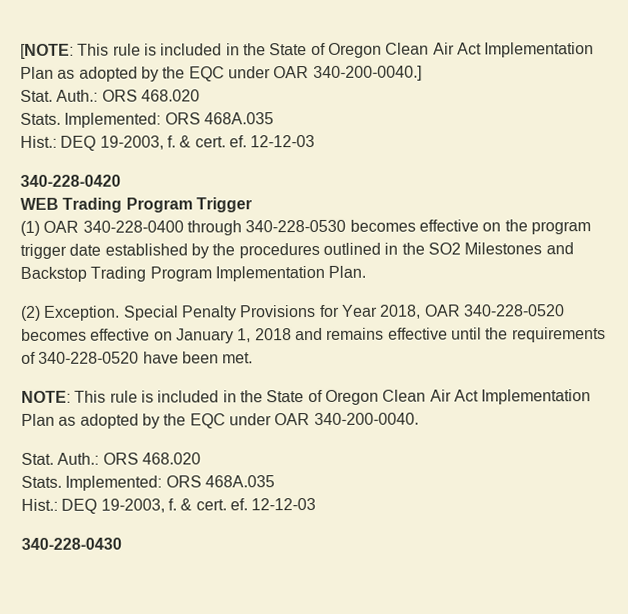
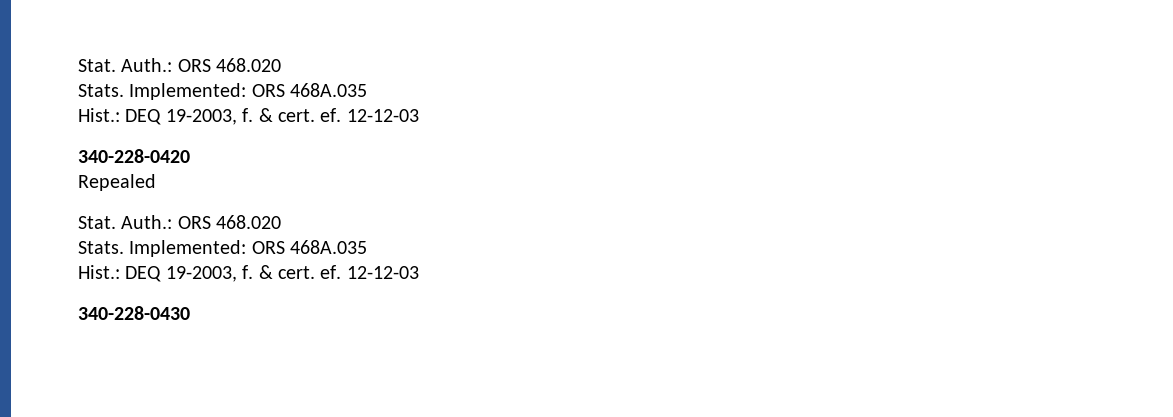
[20,42,595,59] [20,65,422,82] [NOTE: This rule is included in the State of Oregon Clean Air Act Implementation Plan as adopted by the EQC under OAR 340-200-0040.] // -> (78, 65) none
[20,197,252,213] [20,219,591,236] [20,242,574,259] [20,265,367,282] [20,304,565,321] [21,327,606,344] [21,351,254,364] [21,389,592,405] [21,412,419,429] WEB Trading Program Trigger // (1) OAR 340-228-0400 through 340-228-0530 becomes effective on the program trigger date established by the procedures outlined in the SO2 Milestones and Backstop Trading Program Implementation Plan. // (2) Exception. Special Penalty Provisions for Year 2018, OAR 340-228-0520 becomes effective on January 1, 2018 and remains effective until the requirements of 340-228-0520 have been met. // NOTE: This rule is included in the State of Oregon Clean Air Act Implementation Plan as adopted by the EQC under OAR 340-200-0040. -> [78,174,156,191] Repealed

